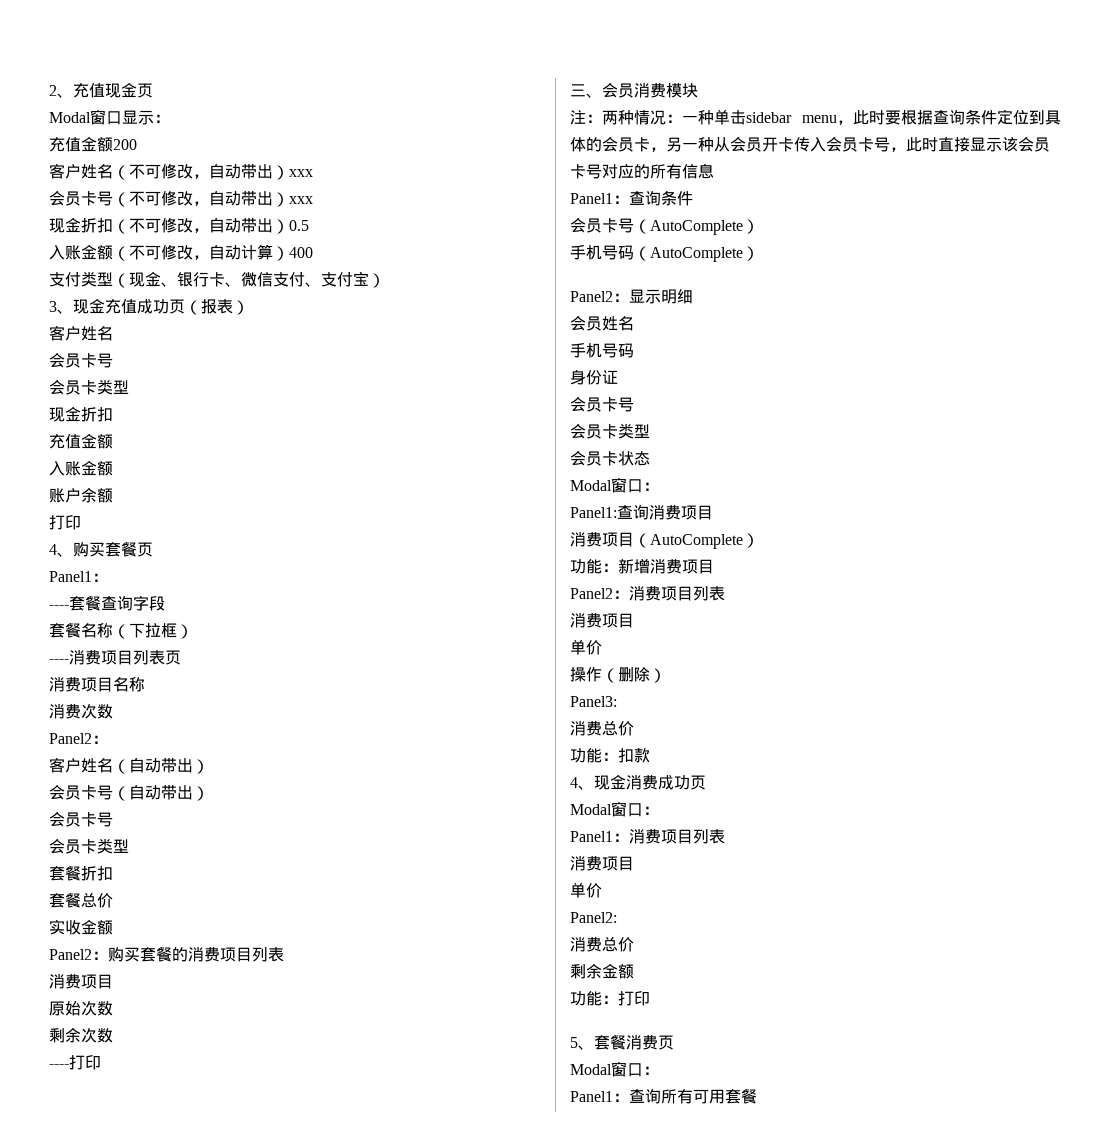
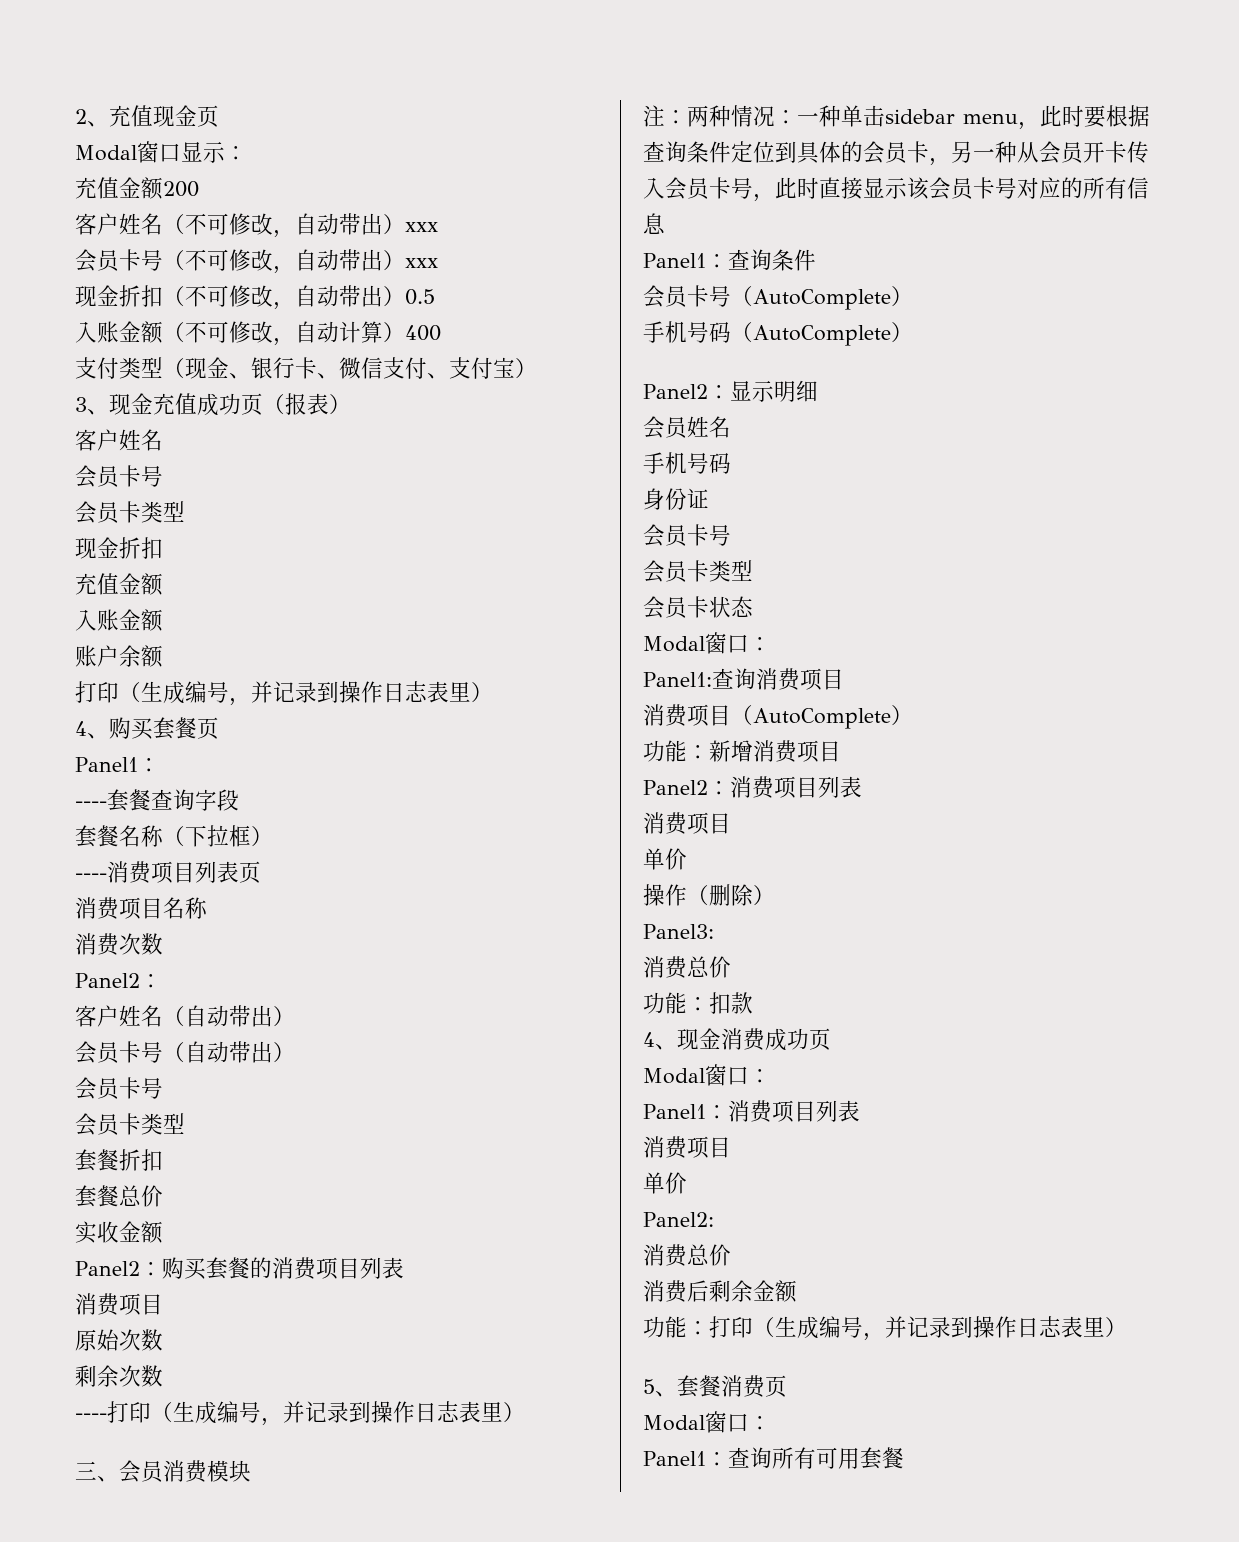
(81, 522) none -> [119,681,493,706] （生成编号，并记录到操作日志表里）
(101, 1062) none -> [151,1401,525,1426] （生成编号，并记录到操作日志表里）
(634, 944) none -> [643,1280,709,1303] 消费后
(650, 998) none -> [753,1316,1127,1341] （生成编号，并记录到操作日志表里）

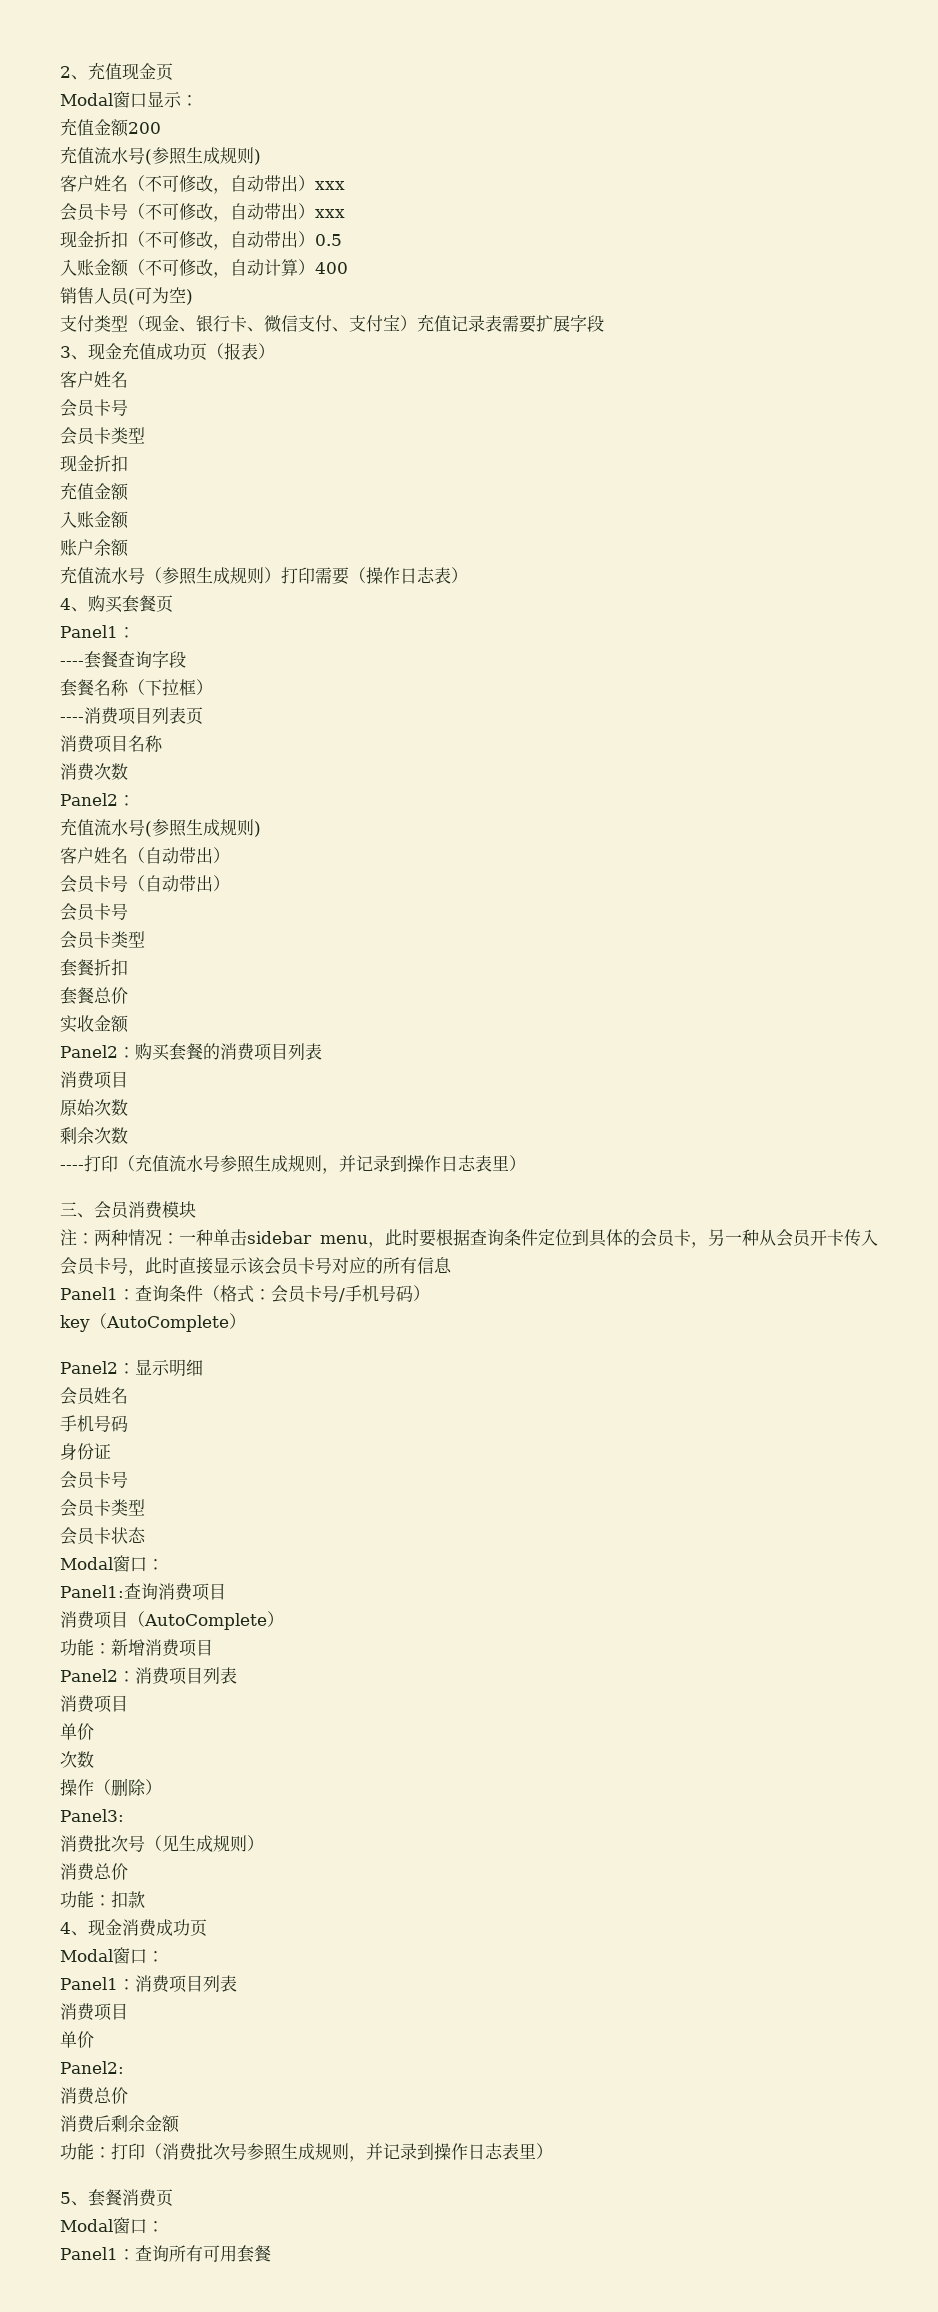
(199, 189) none -> [60,146,261,165] // 充值流水号(参照生成规则)
(441, 333) none -> [60,287,193,305] // 销售人员(可为空)
(537, 368) none -> [417,314,604,333] 充值记录表需要扩展字段
[75,681,471,706] 打印（生成编号，并记录到操作日志表里 -> [60,566,451,585] 充值流水号（参照生成规则）打印需要（操作日志表
(162, 981) none -> [60,818,261,837] // 充值流水号(参照生成规则)
[173,1401,261,1424] 生成编号 -> [135,1154,322,1173] 充值流水号参照生成规则
[643,285,913,310] [643,321,731,343] // 会员卡号（AutoComplete） // 手机号码 -> [202,1285,430,1303] [60,1315,90,1332] （格式：会员卡号/手机号码） // key
(687, 859) none -> [60,1751,94,1768] // 次数
(714, 931) none -> [60,1835,264,1853] // 消费批次号（见生成规则）
[775,1316,863,1339] 生成编号 -> [162,2143,349,2161] 消费批次号参照生成规则

